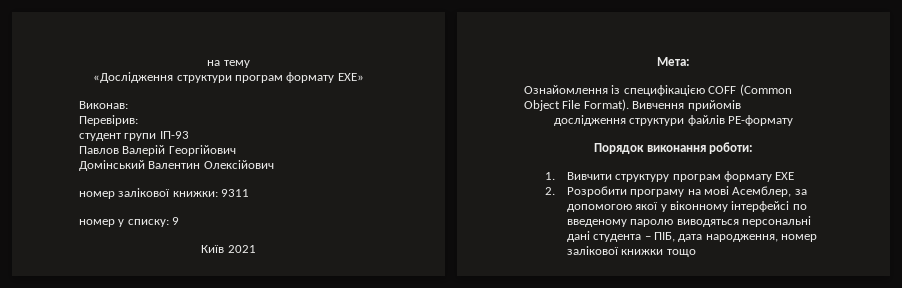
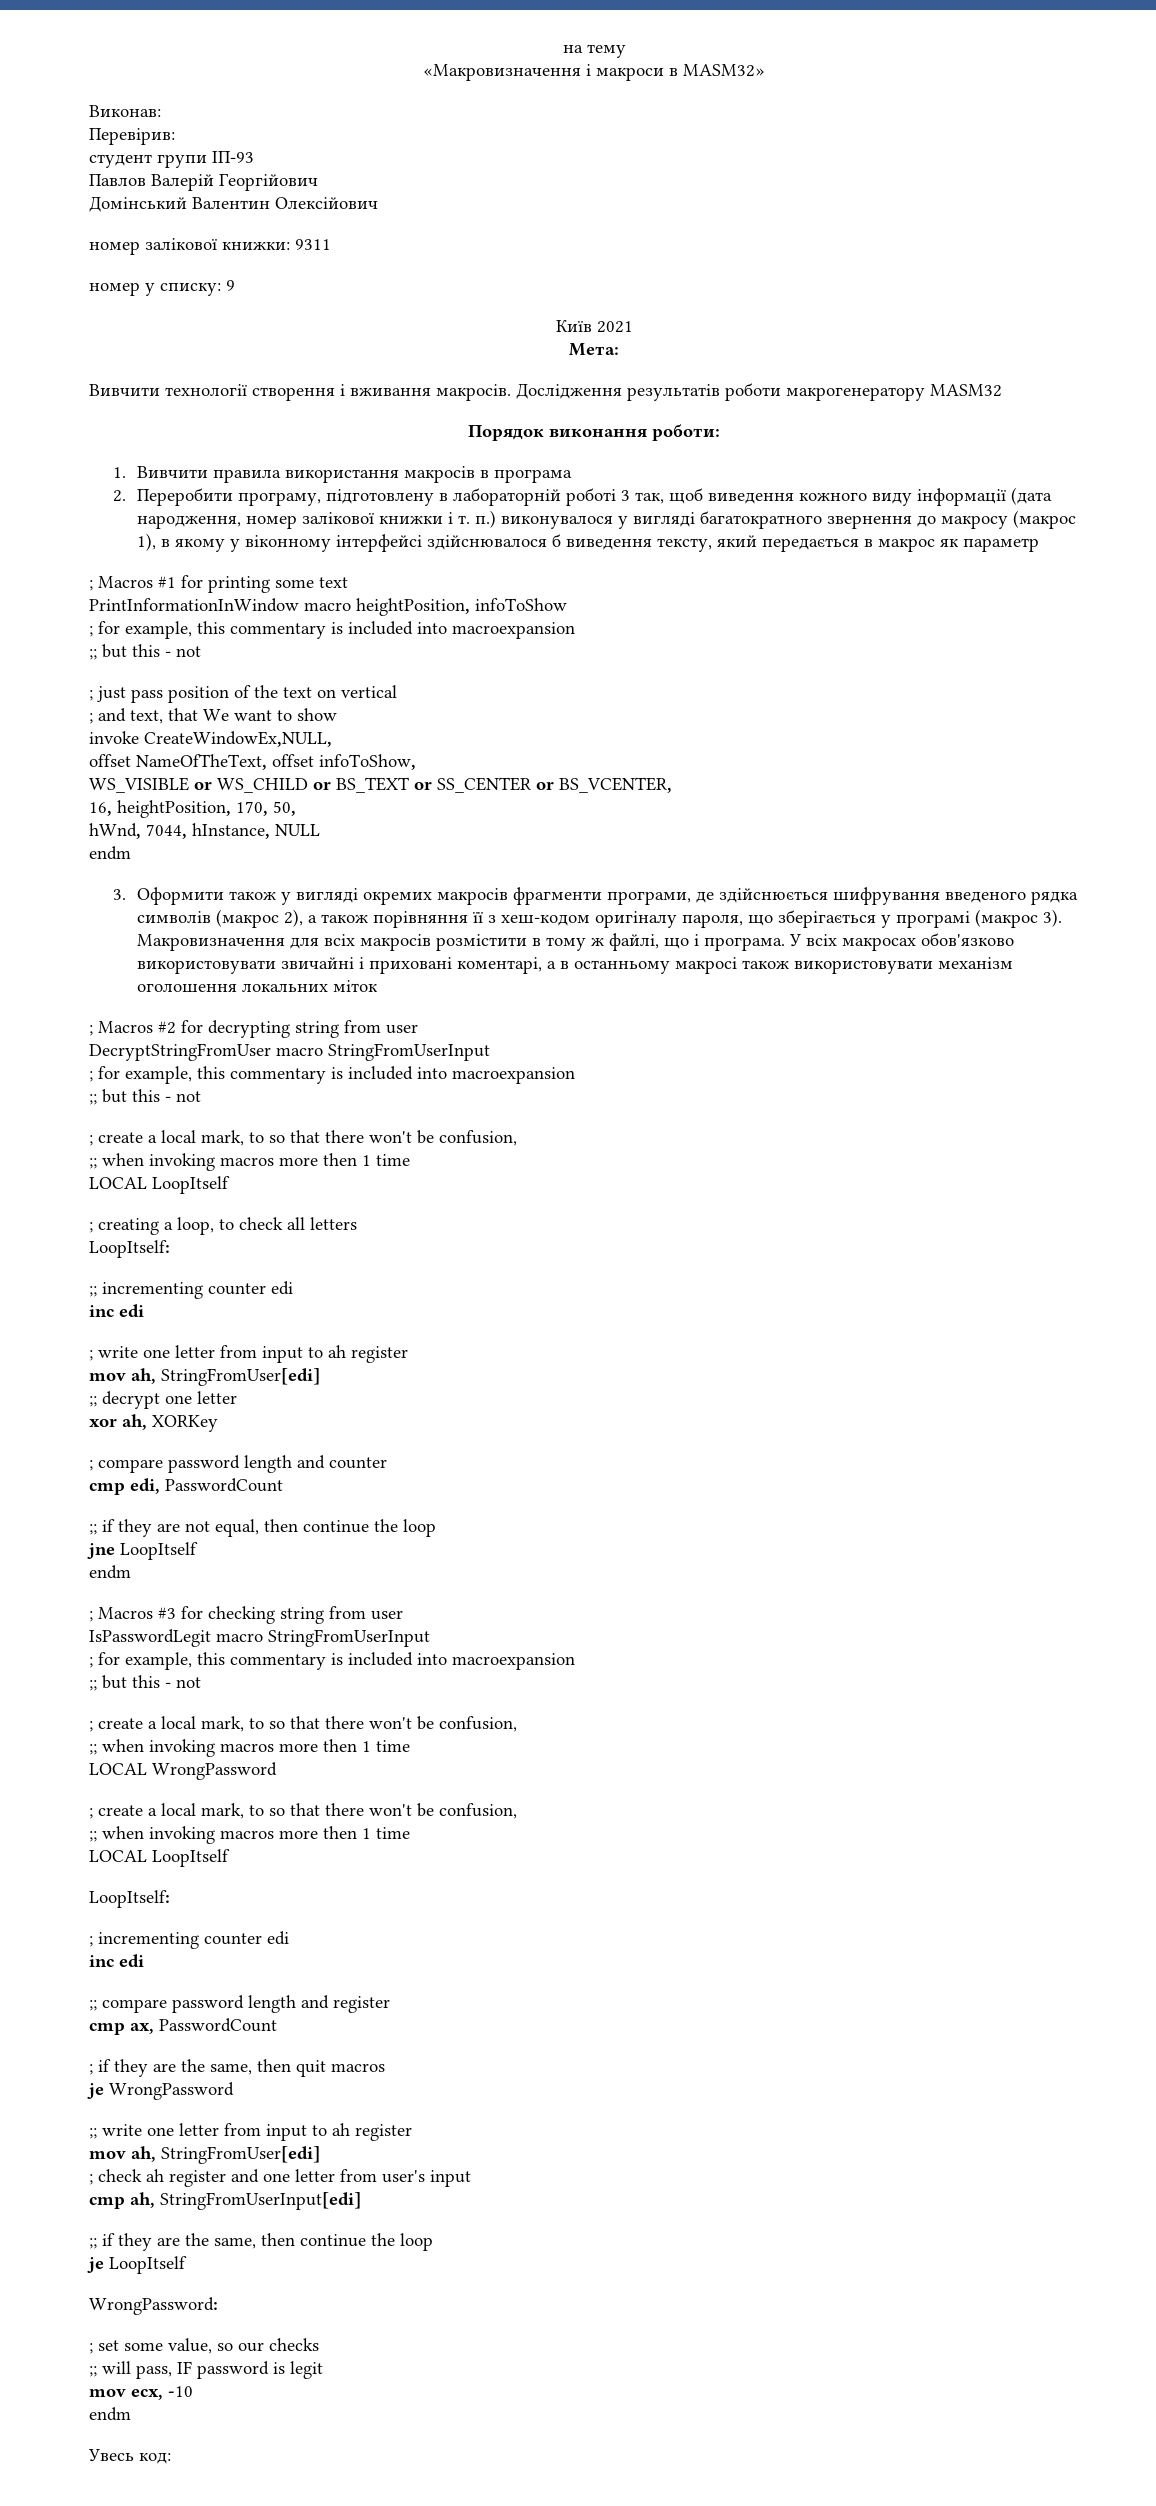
[93,72,364,83] «Дослідження структури програм формату EXE» -> [423,64,765,81] «Макровизначення і макроси в MASM32»
[524,84,792,96] [524,99,741,111] [553,115,794,126] Ознайомлення із специфікацією COFF (Common Object File Format). Вивчення прийомів // дослідження структури файлів PE-формату -> [89,383,1002,401] Вивчити технології створення і вживання макросів. Дослідження результатів роботи макрогенератору MASM32
[615,171,795,182] [545,186,807,197] [566,201,807,212] [566,216,812,227] [566,231,818,242] [566,246,696,257] структуру програм формату EXE // 2. Розробити програму на мові Асемблер, за допомогою якої у віконному інтерфейсі по введеному паролю виводяться персональні дані студента – ПІБ, дата народження, номер залікової книжки тощо -> [213,466,573,483] [113,487,1053,506] [137,510,1077,529] [137,533,1040,552] [89,575,348,593] [89,598,567,616] [89,621,575,639] [89,644,201,660] [89,685,397,703] [89,708,337,724] [89,731,332,747] [89,754,416,770] [89,777,672,793] [89,800,296,818] [89,823,320,839] [89,846,131,860] [113,887,1079,905] [137,909,1063,928] [137,933,1015,951] [137,957,1014,974] [137,980,379,993] [89,1020,418,1038] [89,1043,490,1061] [89,1066,575,1084] [89,1089,201,1105] [89,1130,517,1146] [89,1153,410,1171] [89,1176,230,1194] [89,1217,357,1235] [89,1240,170,1258] [89,1281,293,1299] [89,1304,144,1318] [89,1345,408,1363] [89,1368,320,1386] [89,1391,237,1409] [89,1414,218,1432] [89,1455,387,1473] [89,1478,283,1495] [89,1519,436,1537] [87,1542,198,1560] [89,1565,131,1579] [89,1606,403,1624] [89,1629,430,1647] [89,1652,575,1670] [89,1675,201,1691] [89,1716,517,1732] [89,1739,410,1757] [89,1762,277,1780] [89,1803,517,1819] [89,1826,410,1844] [89,1849,230,1867] [89,1890,170,1908] [89,1931,289,1949] [89,1954,144,1968] [89,1995,390,2013] [89,2018,277,2035] [89,2059,385,2077] [87,2082,234,2100] [89,2123,412,2141] [89,2146,320,2164] [89,2169,471,2187] [89,2192,361,2210] [89,2233,433,2251] [87,2256,187,2274] [89,2297,218,2315] [89,2338,319,2354] [89,2361,323,2379] [89,2386,193,2400] [89,2407,131,2421] [88,2449,171,2464] правила використання макросів в програма // 2. Переробити програму, підготовлену в лабораторній роботі 3 так, щоб виведення кожного виду інформації (дата народження, номер залікової книжки і т. п.) виконувалося у вигляді багатократного звернення до макросу (макрос 1), в якому у віконному інтерфейсі здійснювалося б виведення тексту, який передається в макрос як параметр // ; Macros #1 for printing some text // PrintInformationInWindow macro heightPosition, infoToShow // ; for example, this commentary is included into macroexpansion // ;; but this - not // ; just pass position of the text on vertical // ; and text, that We want to show // invoke CreateWindowEx,NULL, // offset NameOfTheText, offset infoToShow, // WS_VISIBLE or WS_CHILD or BS_TEXT or SS_CENTER or BS_VCENTER, // 16, heightPosition, 170, 50, // hWnd, 7044, hInstance, NULL // endm // 3. Оформити також у вигляді окремих макросів фрагменти програми, де здійснюється шифрування введеного рядка символів (макрос 2), а також порівняння її з хеш-кодом оригіналу пароля, що зберігається у програмі (макрос 3). Макровизначення для всіх макросів розмістити в тому ж файлі, що і програма. У всіх макросах обов'язково використовувати звичайні і приховані коментарі, а в останньому макросі також використовувати механізм оголошення локальних міток // ; Macros #2 for decrypting string from user // DecryptStringFromUser macro StringFromUserInput // ; for example, this commentary is included into macroexpansion // ;; but this - not // ; create a local mark, to so that there won't be confusion, // ;; when invoking macros more then 1 time // LOCAL LoopItself // ; creating a loop, to check all letters // LoopItself: // ;; incrementing counter edi // inc edi // ; write one letter from input to ah register // mov ah, StringFromUser[edi] // ;; decrypt one letter // xor ah, XORKey // ; compare password length and counter // cmp edi, PasswordCount // ;; if they are not equal, then continue the loop // jne LoopItself // endm // ; Macros #3 for checking string from user // IsPasswordLegit macro StringFromUserInput // ; for example, this commentary is included into macroexpansion // ;; but this - not // ; create a local mark, to so that there won't be confusion, // ;; when invoking macros more then 1 time // LOCAL WrongPassword // ; create a local mark, to so that there won't be confusion, // ;; when invoking macros more then 1 time // LOCAL LoopItself // LoopItself: // ; incrementing counter edi // inc edi // ;; compare password length and register // cmp ax, PasswordCount // ; if they are the same, then quit macros // je WrongPassword // ;; write one letter from input to ah register // mov ah, StringFromUser[edi] // ; check ah register and one letter from user's input // cmp ah, StringFromUserInput[edi] // ;; if they are the same, then continue the loop // je LoopItself // WrongPassword: // ; set some value, so our checks // ;; will pass, IF password is legit // mov ecx, -10 // endm // Увесь код:

